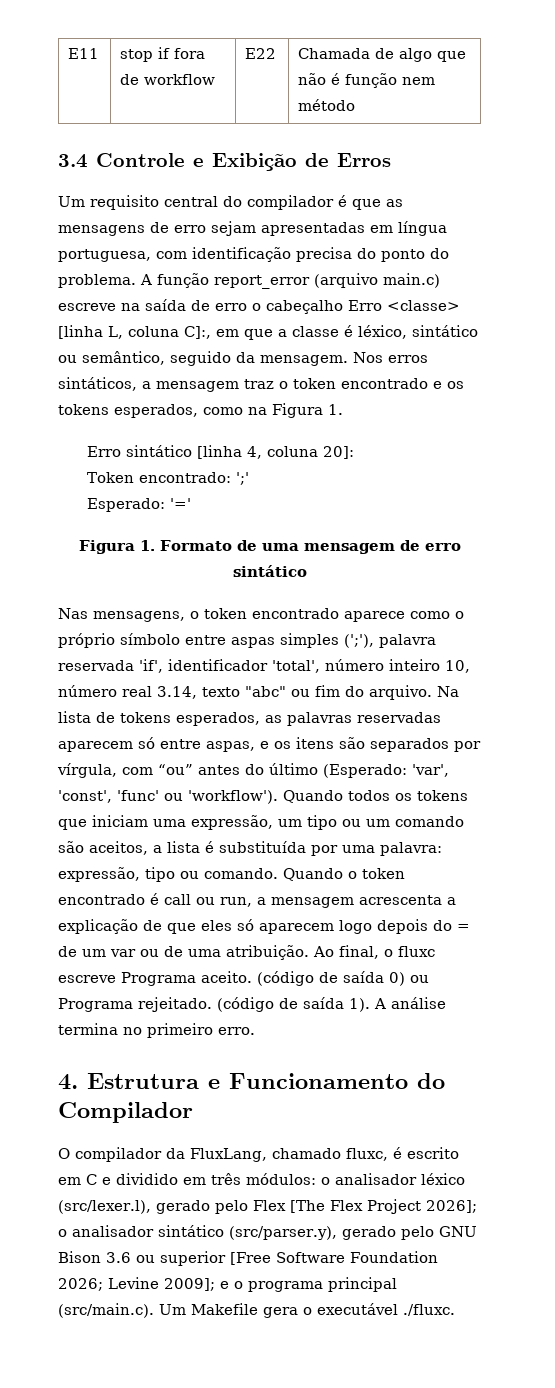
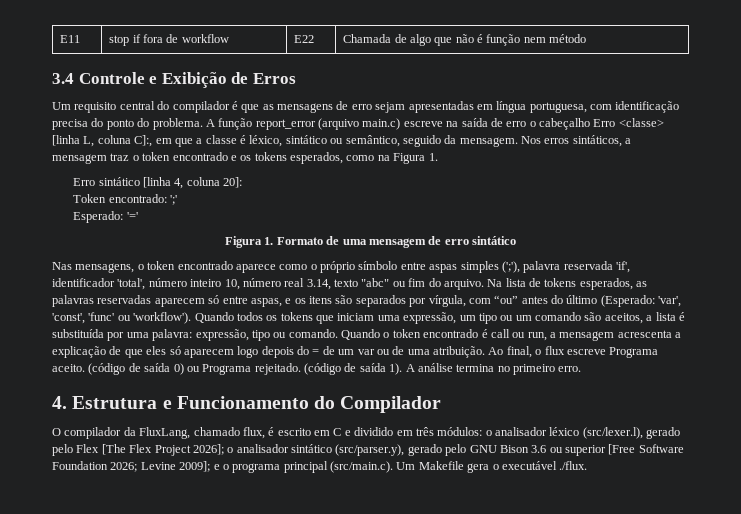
[398,946,435,957] fluxc -> [544,346,565,355] flux
[346,1148,388,1161] fluxc, -> [242,427,265,439] flux,
[403,1304,455,1316] ./fluxc. -> [559,461,588,470] ./flux.

